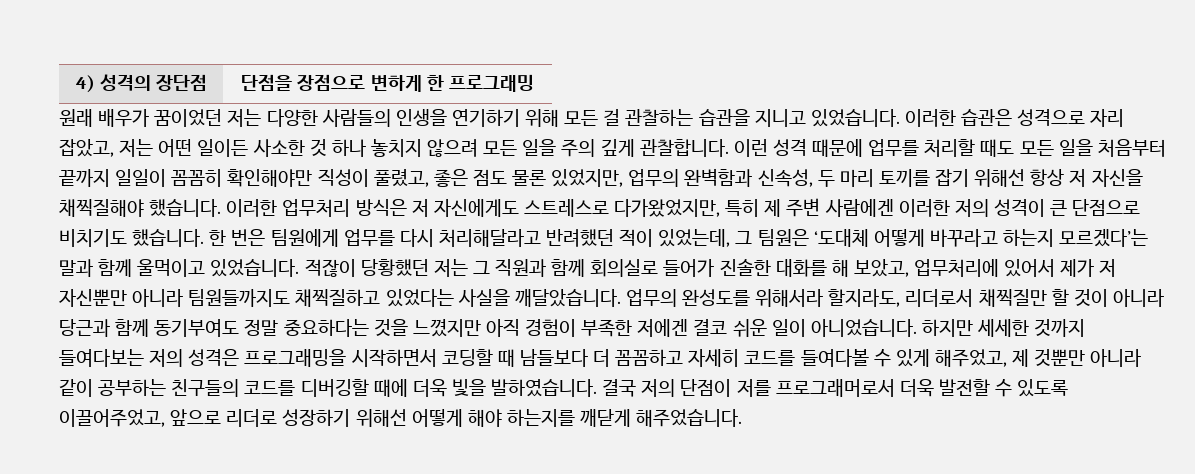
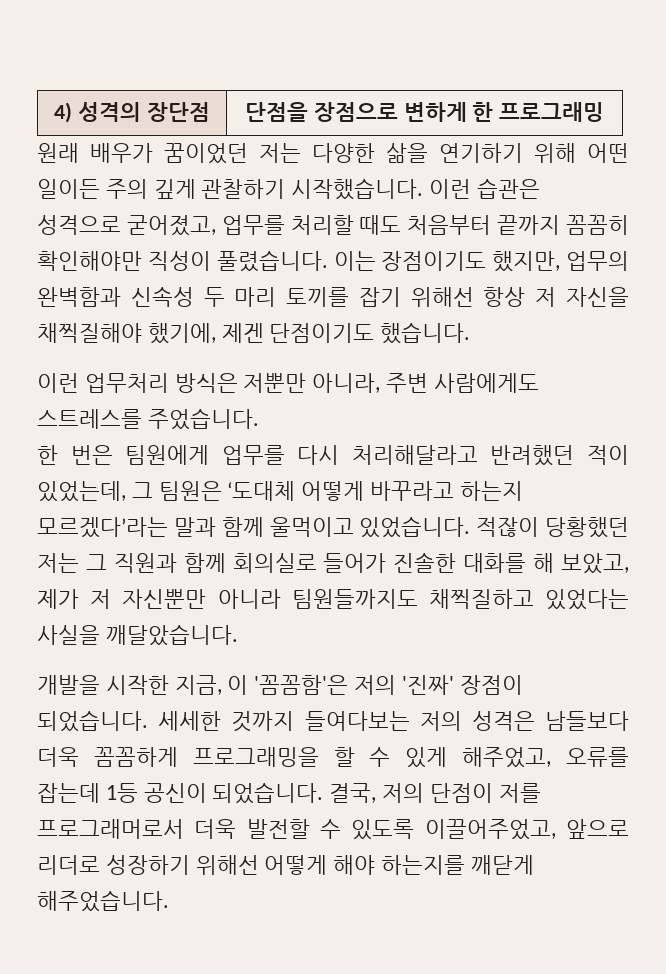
[321,109,1125,127] [59,139,864,157] 사람들의 인생을 연기하기 위해 모든 걸 관찰하는 습관을 지니고 있었습니다. 이러한 습관은 성격으로 자리 잡았고, 저는 어떤 일이든 사소한 것 하나 놓치지 않으려 모든 일을 주의 깊게 관찰합니다. 이런 성격 때문에 -> [386,143,629,163] [37,178,540,200] [37,215,216,236] 삶을 연기하기 위해 어떤 일이든 주의 깊게 관찰하기 시작했습니다. 이런 습관은 성격으로 굳어졌고,
[1019,139,1093,156] 모든 일을 -> (402, 225) none
[115,169,167,187] 일일이 -> (561, 225) none
[373,169,624,187] 풀렸고, 좋은 점도 물론 있었지만, -> [216,250,561,272] 풀렸습니다. 이는 장점이기도 했지만,
[757,169,813,187] 신속성, -> [130,286,194,307] 신속성
[149,199,278,217] 했습니다. 이러한 -> [147,322,471,344] [37,373,79,393] 했기에, 제겐 단점이기도 했습니다. // 이런
[411,198,1141,217] [59,229,205,247] 저 자신에게도 스트레스로 다가왔었지만, 특히 제 주변 사람에겐 이러한 저의 성격이 큰 단점으로 비치기도 했습니다. -> [243,373,539,393] [37,408,259,430] 저뿐만 아니라, 주변 사람에게도 스트레스를 주었습니다. //
[1059,229,1149,247] 모르겠다’는 -> [37,517,168,538] 모르겠다’라는
[914,259,1056,277] 업무처리에 있어서 -> (630, 563) none
[625,289,1164,307] [59,319,973,337] 업무의 완성도를 위해서라 할지라도, 리더로서 채찍질만 할 것이 아니라 당근과 함께 동기부여도 정말 중요하다는 것을 느꼈지만 아직 경험이 부족한 저에겐 결코 쉬운 일이 아니었습니다. 하지만 -> [37,675,523,695] [37,710,148,732] // 개발을 시작한 지금, 이 '꼼꼼함'은 저의 '진짜' 장점이 되었습니다.
[244,349,1142,367] [59,379,637,397] 프로그래밍을 시작하면서 코딩할 때 남들보다 더 꼼꼼하고 자세히 코드를 들여다볼 수 있게 해주었고, 제 것뿐만 아니라 같이 공부하는 친구들의 코드를 디버깅할 때에 더욱 빛을 발하였습니다. 결국 -> [545,711,629,731] [37,747,629,768] [37,782,377,804] 남들보다 더욱 꼼꼼하게 프로그래밍을 할 수 있게 해주었고, 오류를 잡는데 1등 공신이 되었습니다. 결국,

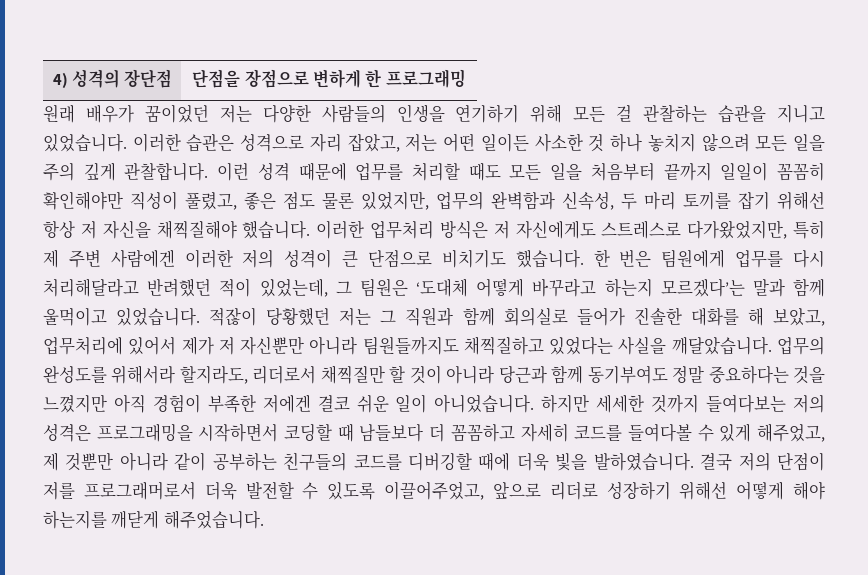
[386,143,629,163] [37,178,540,200] [37,215,216,236] 삶을 연기하기 위해 어떤 일이든 주의 깊게 관찰하기 시작했습니다. 이런 습관은 성격으로 굳어졌고, -> [321,104,825,123] [43,133,826,152] [43,162,347,181] 사람들의 인생을 연기하기 위해 모든 걸 관찰하는 습관을 지니고 있었습니다. 이러한 습관은 성격으로 자리 잡았고, 저는 어떤 일이든 사소한 것 하나 놓치지 않으려 모든 일을 주의 깊게 관찰합니다. 이런 성격 때문에
(402, 225) none -> [509,163,583,180] 모든 일을
(561, 225) none -> [720,162,769,181] 일일이
[216,250,561,272] 풀렸습니다. 이는 장점이기도 했지만, -> [185,191,429,210] 풀렸고, 좋은 점도 물론 있었지만,
[130,286,194,307] 신속성 -> [562,192,614,210] 신속성,
[147,322,471,344] [37,373,79,393] 했기에, 제겐 단점이기도 했습니다. // 이런 -> [242,220,365,239] 했습니다. 이러한
[243,373,539,393] [37,408,259,430] 저뿐만 아니라, 주변 사람에게도 스트레스를 주었습니다. // -> [493,220,826,239] [43,249,584,268] 저 자신에게도 스트레스로 다가왔었지만, 특히 제 주변 사람에겐 이러한 저의 성격이 큰 단점으로 비치기도 했습니다.
[37,517,168,538] 모르겠다’라는 -> [660,279,745,297] 모르겠다’는
(630, 563) none -> [43,336,177,355] 업무처리에 있어서
[37,675,523,695] [37,710,148,732] // 개발을 시작한 지금, 이 '꼼꼼함'은 저의 '진짜' 장점이 되었습니다. -> [776,336,825,355] [43,365,825,384] [43,394,590,413] 업무의 완성도를 위해서라 할지라도, 리더로서 채찍질만 할 것이 아니라 당근과 함께 동기부여도 정말 중요하다는 것을 느꼈지만 아직 경험이 부족한 저에겐 결코 쉬운 일이 아니었습니다. 하지만
[545,711,629,731] [37,747,629,768] [37,782,377,804] 남들보다 더욱 꼼꼼하게 프로그래밍을 할 수 있게 해주었고, 오류를 잡는데 1등 공신이 되었습니다. 결국, -> [96,423,826,442] [43,452,733,471] 프로그래밍을 시작하면서 코딩할 때 남들보다 더 꼼꼼하고 자세히 코드를 들여다볼 수 있게 해주었고, 제 것뿐만 아니라 같이 공부하는 친구들의 코드를 디버깅할 때에 더욱 빛을 발하였습니다. 결국

